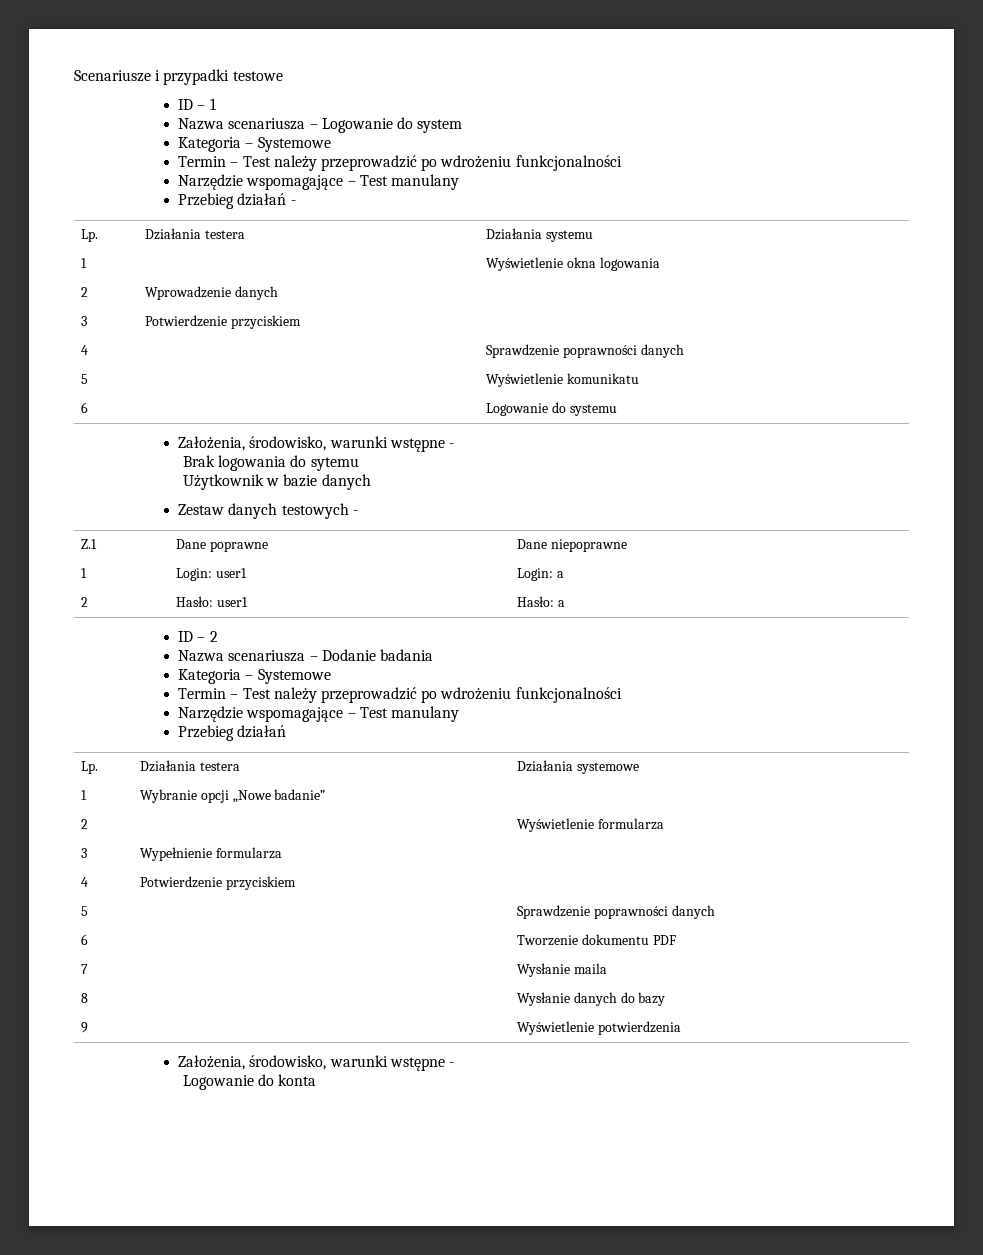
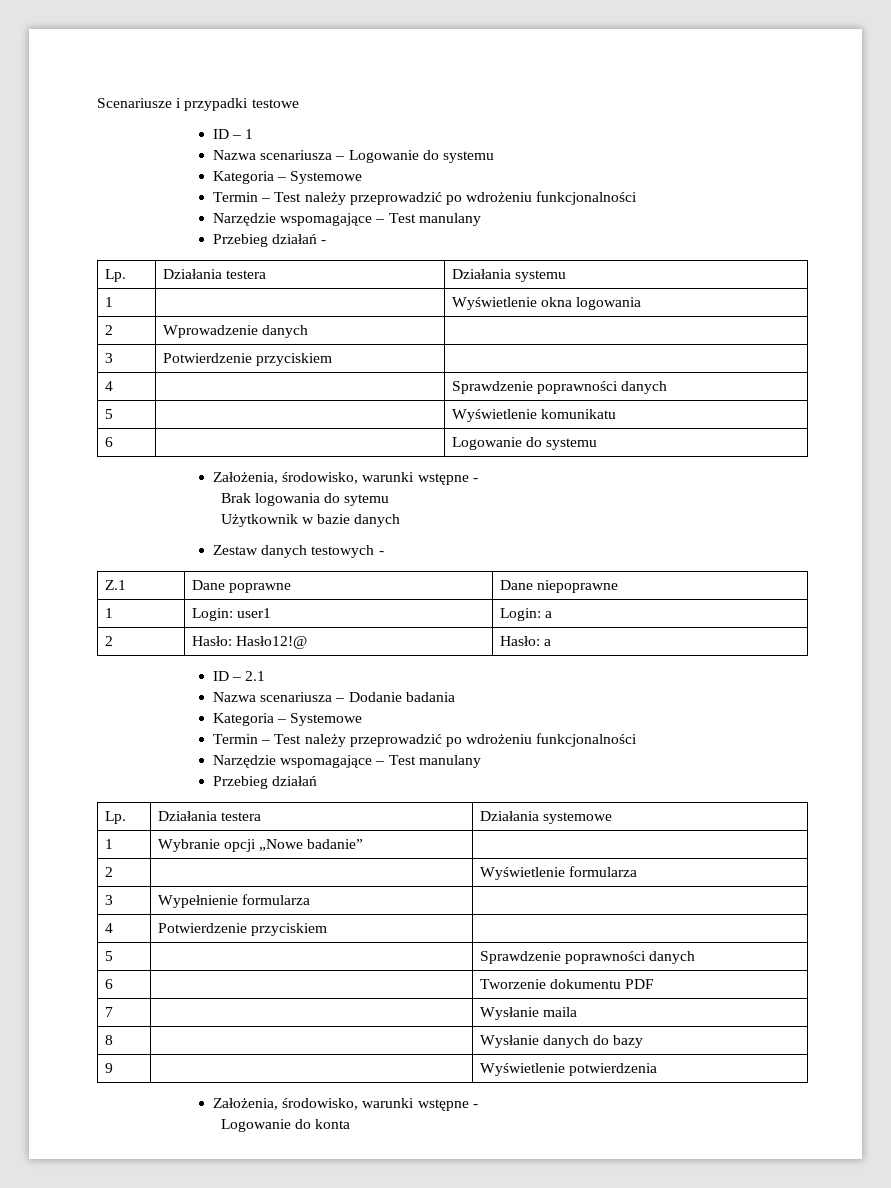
[417,119,463,133] system -> [443,151,495,163] systemu
[216,597,248,607] user1 -> [236,636,308,649] Hasło12!@
[209,631,218,642] 2 -> [245,671,266,681] 2.1

